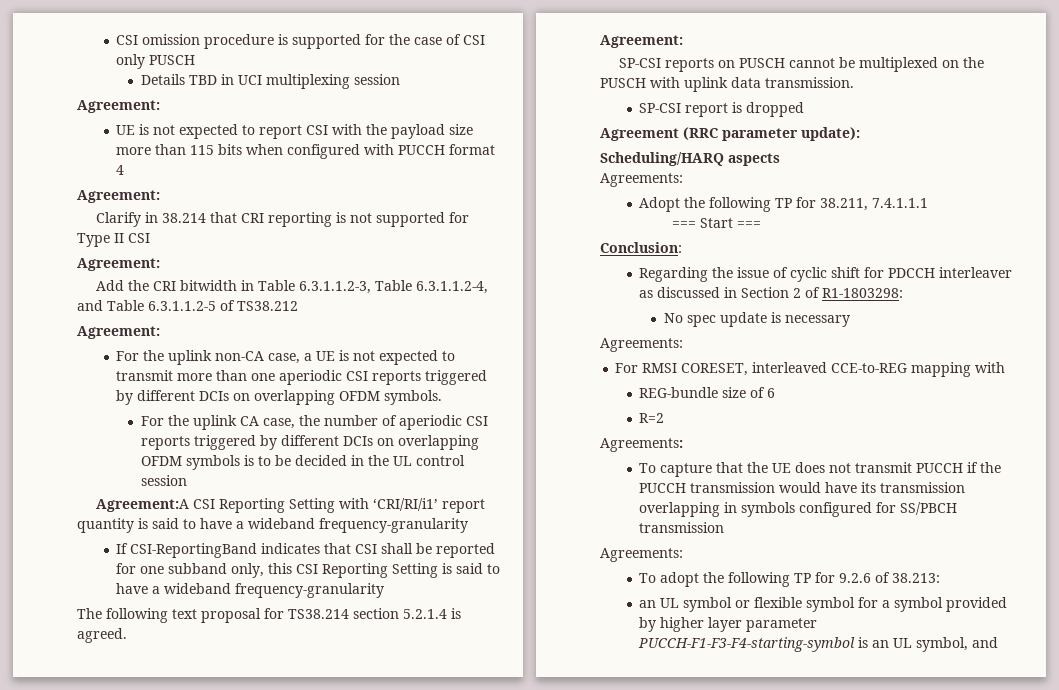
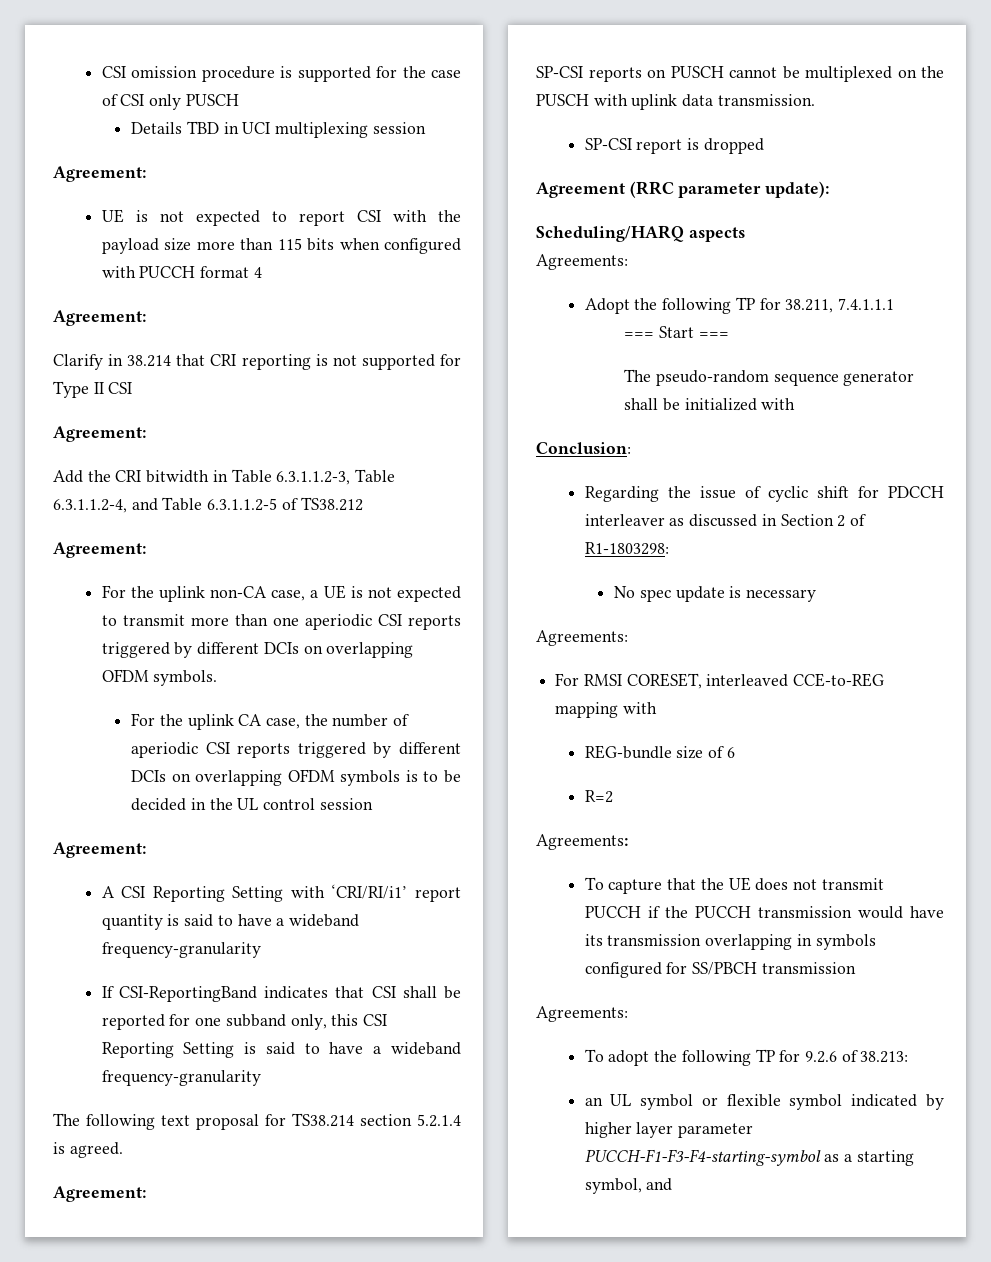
[95,499,189,512] Agreement:A -> [53,842,146,858] [101,886,115,898] Agreement: // A
(762, 224) none -> [624,369,915,386] [624,398,796,411] // The pseudo-random sequence generator shall be initialized with
[858,597,1008,612] for a symbol provided -> [851,1094,918,1107] indicated
[858,637,913,648] is an UL -> [824,1150,914,1166] as a starting

